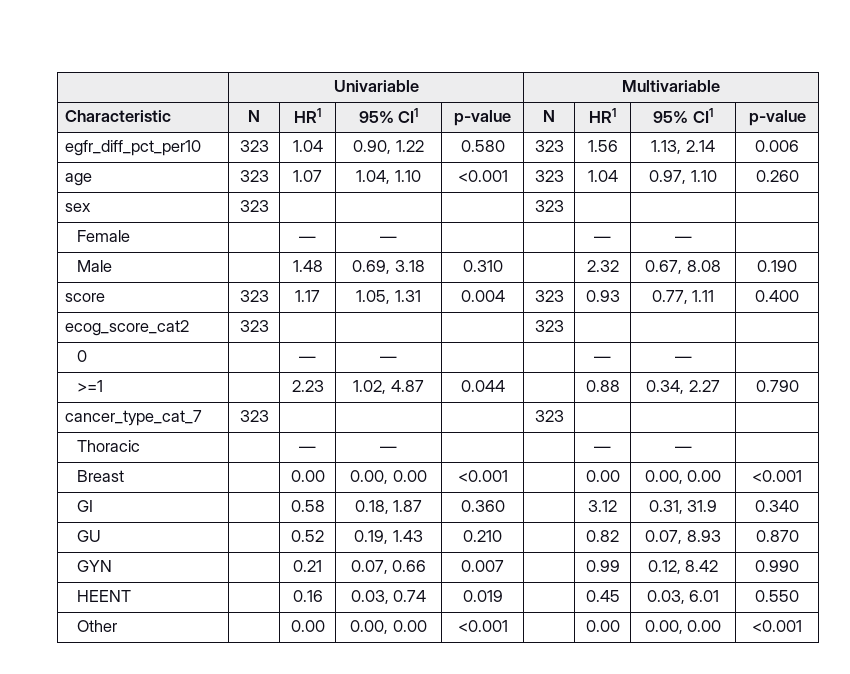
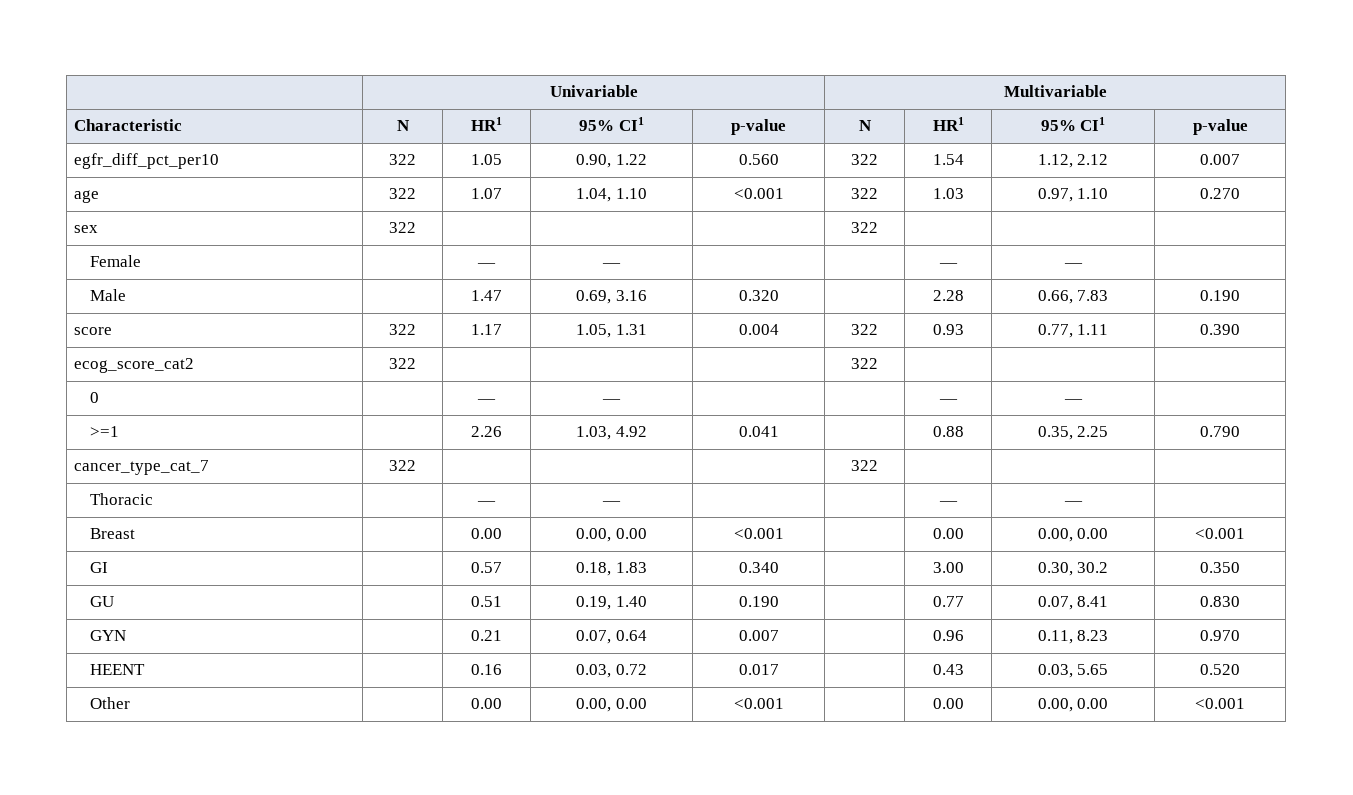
[239,140,269,152] [292,140,323,152] 323 | 1.04 -> [389,154,416,165] [471,154,502,165] 322 | 1.05
[460,140,505,152] [534,140,564,152] [587,140,618,152] [651,140,715,154] [755,140,799,152] 0.580 | 323 | 1.56 | 1.13, 2.14 | 0.006 -> [738,154,779,165] [851,154,878,165] [932,154,964,165] [1037,154,1109,168] [1200,154,1240,165] 0.560 | 322 | 1.54 | 1.12, 2.12 | 0.007
[239,170,269,182] 323 -> [389,188,416,199] 322
[534,170,564,182] [587,170,618,182] 323 | 1.04 -> [851,188,878,199] [932,188,964,199] 322 | 1.03
[755,170,799,182] 0.260 -> [1200,188,1240,199] 0.270
[239,200,269,212] [534,200,564,212] 323 | | | | 323 -> [389,222,416,233] [851,222,878,233] 322 | | | | 322
[292,260,323,272] 1.48 -> [471,290,502,301] 1.47
[394,260,425,272] [462,260,503,272] [586,260,619,272] [645,260,721,274] 3.18 | 0.310 | | 2.32 | 0.67, 8.08 -> [615,290,647,301] [738,290,779,301] [932,290,964,301] [1037,290,1109,304] 3.16 | 0.320 | | 2.28 | 0.66, 7.83
[239,290,269,302] 323 -> [389,324,416,335] 322
[534,290,564,302] 323 -> [851,324,878,335] 322
[755,290,799,302] 0.400 -> [1200,324,1240,335] 0.390
[239,320,269,332] [534,320,564,332] 323 | | | | 323 -> [389,358,416,369] [851,358,878,369] 322 | | | | 322
[291,380,324,392] [353,380,424,394] [460,380,505,392] 2.23 | 1.02, 4.87 | 0.044 -> [471,426,502,437] [576,426,647,440] [738,426,779,437] 2.26 | 1.03, 4.92 | 0.041
[646,380,720,394] 0.34, 2.27 -> [1037,426,1109,440] 0.35, 2.25
[239,410,269,422] [534,410,564,422] 323 | | | | 323 -> [389,460,416,471] [851,460,878,471] 322 | | | | 322
[290,500,325,512] 0.58 -> [471,562,502,573] 0.57
[393,500,423,512] [460,500,505,512] [588,500,617,512] [648,500,718,514] [755,500,799,512] 1.87 | 0.360 | | 3.12 | 0.31, 31.9 | 0.340 -> [615,562,647,573] [738,562,779,573] [932,562,964,573] [1037,562,1109,576] [1200,562,1240,573] 1.83 | 0.340 | | 3.00 | 0.30, 30.2 | 0.350
[291,530,324,542] 0.52 -> [471,596,502,607] 0.51
[392,530,423,542] [463,530,502,542] [586,530,619,542] [645,530,721,544] [755,530,799,542] 1.43 | 0.210 | | 0.82 | 0.07, 8.93 | 0.870 -> [615,596,647,607] [738,596,779,607] [932,596,964,607] [1037,596,1109,610] [1200,596,1240,607] 1.40 | 0.190 | | 0.77 | 0.07, 8.41 | 0.830
[392,560,427,572] 0.66 -> [615,630,647,641] 0.64
[585,560,620,572] [647,560,719,574] [755,560,799,572] 0.99 | 0.12, 8.42 | 0.990 -> [932,630,964,641] [1037,630,1109,644] [1200,630,1240,641] 0.96 | 0.11, 8.23 | 0.970
[393,590,427,602] [462,590,503,602] [585,590,620,602] [646,590,720,604] [755,590,799,602] 0.74 | 0.019 | | 0.45 | 0.03, 6.01 | 0.550 -> [615,664,647,675] [738,664,779,675] [932,664,964,675] [1037,664,1109,678] [1200,664,1240,675] 0.72 | 0.017 | | 0.43 | 0.03, 5.65 | 0.520

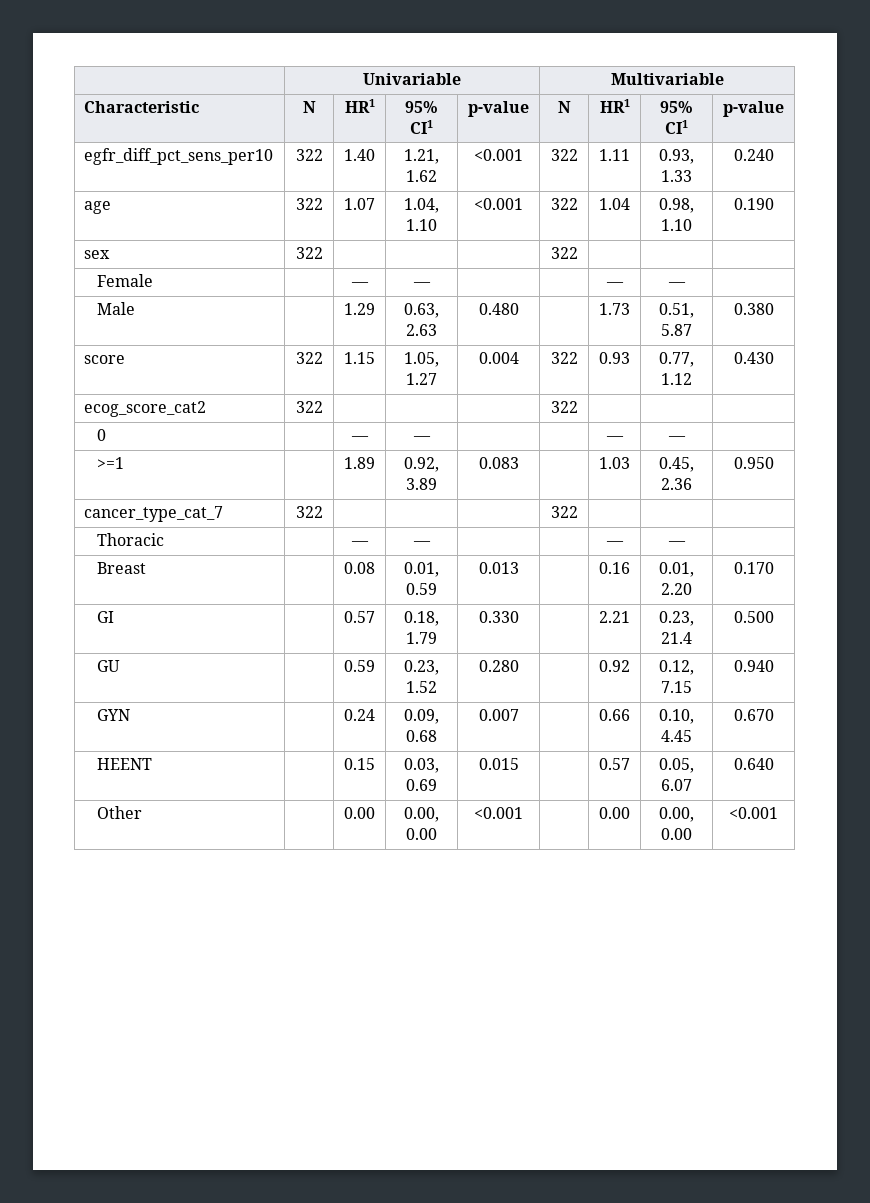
[73,153,219,169] [389,154,416,165] [471,154,502,165] [576,154,647,168] [738,154,779,165] [851,154,878,165] [932,154,964,165] [1037,154,1109,168] [1200,154,1240,165] egfr_diff_pct_per10 | 322 | 1.05 | 0.90, 1.22 | 0.560 | 322 | 1.54 | 1.12, 2.12 | 0.007 -> [84,148,274,165] [295,149,323,161] [344,149,375,161] [404,149,439,164] [406,170,437,182] [474,149,523,161] [550,149,578,161] [599,149,630,161] [659,149,694,164] [661,170,692,182] [733,149,774,161] egfr_diff_pct_sens_per10 | 322 | 1.40 | 1.21, 1.62 | <0.001 | 322 | 1.11 | 0.93, 1.33 | 0.240
[932,188,964,199] [1037,188,1109,202] [1200,188,1240,199] 1.03 | 0.97, 1.10 | 0.270 -> [599,198,630,210] [659,198,694,213] [661,219,692,231] [733,198,774,210] 1.04 | 0.98, 1.10 | 0.190
[471,290,502,301] [576,290,647,304] [738,290,779,301] [932,290,964,301] [1037,290,1109,304] [1200,290,1240,301] 1.47 | 0.69, 3.16 | 0.320 | | 2.28 | 0.66, 7.83 | 0.190 -> [344,303,375,315] [404,303,439,318] [406,324,437,336] [478,303,519,315] [599,303,630,315] [659,303,694,318] [661,324,692,336] [733,303,774,315] 1.29 | 0.63, 2.63 | 0.480 | | 1.73 | 0.51, 5.87 | 0.380
[471,324,502,335] 1.17 -> [344,352,375,364] 1.15
[615,324,647,335] 1.31 -> [406,373,437,385] 1.27
[1077,324,1109,335] [1200,324,1240,335] 1.11 | 0.390 -> [661,373,692,385] [733,352,774,364] 1.12 | 0.430
[471,426,502,437] [576,426,647,440] [738,426,779,437] [932,426,964,437] [1037,426,1109,440] [1200,426,1240,437] 2.26 | 1.03, 4.92 | 0.041 | | 0.88 | 0.35, 2.25 | 0.790 -> [344,457,375,469] [404,457,439,472] [406,478,437,490] [478,457,519,469] [599,457,630,469] [659,457,694,472] [661,478,692,490] [733,457,774,469] 1.89 | 0.92, 3.89 | 0.083 | | 1.03 | 0.45, 2.36 | 0.950
[471,528,502,539] [576,528,647,542] [733,528,784,539] [932,528,964,539] [1037,528,1109,542] [1195,528,1245,539] [90,562,109,573] [471,562,502,573] [576,562,647,576] [738,562,779,573] [932,562,964,573] [1037,562,1109,576] [1200,562,1240,573] [90,596,115,607] [471,596,502,607] [576,596,647,610] [738,596,779,607] [932,596,964,607] [1037,596,1109,610] [1200,596,1240,607] [90,630,127,641] [471,630,502,641] [576,630,647,644] [738,630,779,641] [932,630,964,641] [1037,630,1109,644] [1200,630,1240,641] 0.00 | 0.00, 0.00 | <0.001 | | 0.00 | 0.00, 0.00 | <0.001 // GI | | 0.57 | 0.18, 1.83 | 0.340 | | 3.00 | 0.30, 30.2 | 0.350 // GU | | 0.51 | 0.19, 1.40 | 0.190 | | 0.77 | 0.07, 8.41 | 0.830 // GYN | | 0.21 | 0.07, 0.64 | 0.007 | | 0.96 | 0.11, 8.23 | 0.970 -> [344,562,375,574] [404,562,439,577] [406,583,437,595] [478,562,519,574] [599,562,630,574] [659,562,694,577] [661,583,692,595] [733,562,774,574] [96,611,114,623] [344,611,375,623] [404,611,439,626] [406,632,437,644] [478,611,519,623] [599,611,630,623] [659,611,694,626] [661,632,692,644] [733,611,774,623] [96,660,120,672] [344,660,375,672] [404,660,439,675] [406,681,437,693] [478,660,519,672] [599,660,630,672] [659,660,694,675] [661,681,692,693] [733,660,774,672] [96,709,130,721] [344,709,375,721] [404,709,439,724] [406,730,437,742] [478,709,519,721] [599,709,630,721] [659,709,694,724] [661,730,692,742] [733,709,774,721] 0.08 | 0.01, 0.59 | 0.013 | | 0.16 | 0.01, 2.20 | 0.170 // GI | | 0.57 | 0.18, 1.79 | 0.330 | | 2.21 | 0.23, 21.4 | 0.500 // GU | | 0.59 | 0.23, 1.52 | 0.280 | | 0.92 | 0.12, 7.15 | 0.940 // GYN | | 0.24 | 0.09, 0.68 | 0.007 | | 0.66 | 0.10, 4.45 | 0.670
[471,664,502,675] [576,664,647,678] [738,664,779,675] [932,664,964,675] [1037,664,1109,678] [1200,664,1240,675] 0.16 | 0.03, 0.72 | 0.017 | | 0.43 | 0.03, 5.65 | 0.520 -> [344,758,375,770] [404,758,439,773] [406,779,437,791] [478,758,519,770] [599,758,630,770] [659,758,694,773] [661,779,692,791] [733,758,774,770] 0.15 | 0.03, 0.69 | 0.015 | | 0.57 | 0.05, 6.07 | 0.640

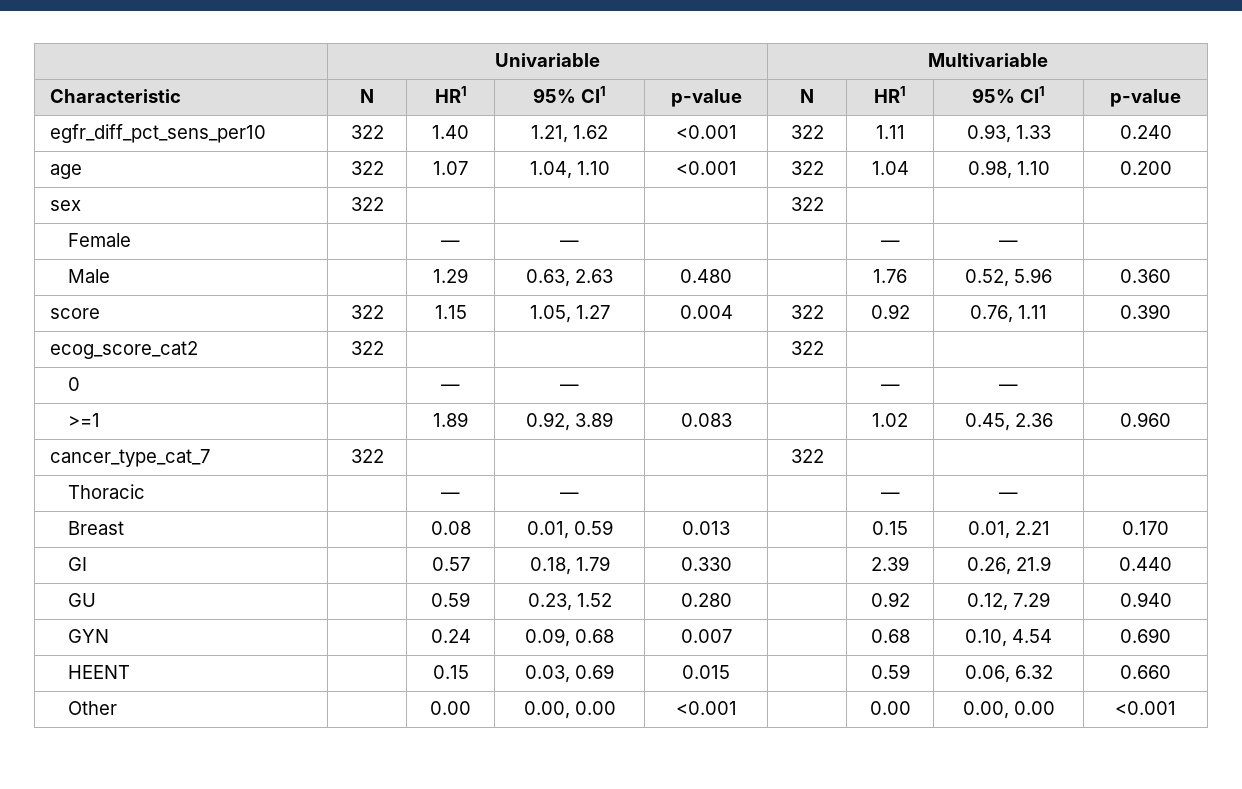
[733,198,774,210] 0.190 -> [1119,161,1172,175] 0.200
[599,303,630,315] [659,303,694,318] [661,324,692,336] [733,303,774,315] 1.73 | 0.51, 5.87 | 0.380 -> [873,269,907,283] [965,268,1052,287] [1120,269,1171,283] 1.76 | 0.52, 5.96 | 0.360
[599,352,630,364] [659,352,694,367] [661,373,692,385] [733,352,774,364] 0.93 | 0.77, 1.12 | 0.430 -> [870,304,910,319] [970,305,1047,323] [1120,304,1171,319] 0.92 | 0.76, 1.11 | 0.390
[599,457,630,469] 1.03 -> [872,413,908,427] 1.02
[733,457,774,469] 0.950 -> [1120,412,1171,427] 0.960
[599,562,630,574] [659,562,694,577] [661,583,692,595] 0.16 | 0.01, 2.20 -> [872,521,908,535] [967,521,1050,539] 0.15 | 0.01, 2.21
[599,611,630,623] [659,611,694,626] [661,632,692,644] [733,611,774,623] 2.21 | 0.23, 21.4 | 0.500 -> [871,556,909,571] [966,556,1051,575] [1119,557,1172,571] 2.39 | 0.26, 21.9 | 0.440
[661,681,692,693] 7.15 -> [1013,592,1050,607] 7.29
[599,709,630,721] 0.66 -> [870,629,910,643] 0.68
[661,730,692,742] [733,709,774,721] 4.45 | 0.670 -> [1012,629,1052,643] [1120,628,1171,643] 4.54 | 0.690
[599,758,630,770] [659,758,694,773] [661,779,692,791] [733,758,774,770] 0.57 | 0.05, 6.07 | 0.640 -> [870,664,910,679] [964,665,1053,683] [1120,665,1171,679] 0.59 | 0.06, 6.32 | 0.660

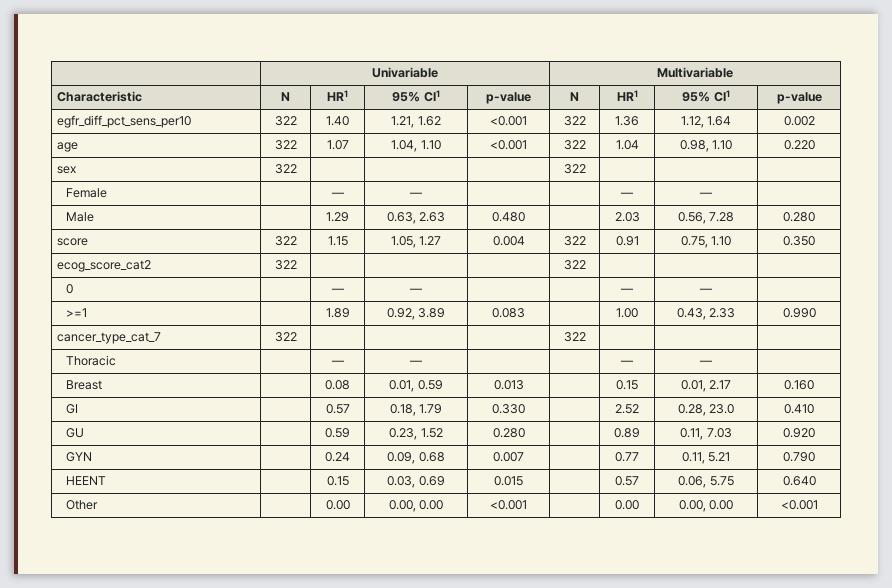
[875,125,905,139] [966,124,1051,143] [1119,125,1172,139] 1.11 | 0.93, 1.33 | 0.240 -> [615,116,639,126] [680,116,732,128] [783,116,815,126] 1.36 | 1.12, 1.64 | 0.002
[1119,161,1172,175] 0.200 -> [783,140,815,150] 0.220
[873,269,907,283] [965,268,1052,287] [1120,269,1171,283] 1.76 | 0.52, 5.96 | 0.360 -> [614,212,640,222] [677,212,735,224] [783,212,815,222] 2.03 | 0.56, 7.28 | 0.280
[870,304,910,319] [970,305,1047,323] [1120,304,1171,319] 0.92 | 0.76, 1.11 | 0.390 -> [615,236,639,246] [680,236,732,248] [783,236,815,246] 0.91 | 0.75, 1.10 | 0.350
[872,413,908,427] [964,413,1053,431] [1120,412,1171,427] 1.02 | 0.45, 2.36 | 0.960 -> [616,308,638,318] [676,308,736,320] [782,308,816,318] 1.00 | 0.43, 2.33 | 0.990
[1014,521,1050,535] [1122,521,1169,535] 2.21 | 0.170 -> [709,380,732,390] [784,380,814,390] 2.17 | 0.160
[871,556,909,571] [966,556,1051,575] [1119,557,1172,571] 2.39 | 0.26, 21.9 | 0.440 -> [615,404,639,414] [677,404,735,416] [784,404,814,414] 2.52 | 0.28, 23.0 | 0.410
[870,592,910,607] [967,592,1050,611] [1119,592,1172,607] 0.92 | 0.12, 7.29 | 0.940 -> [614,428,640,438] [680,428,732,440] [783,428,815,438] 0.89 | 0.11, 7.03 | 0.920
[870,629,910,643] [965,629,1052,647] [1120,628,1171,643] 0.68 | 0.10, 4.54 | 0.690 -> [615,452,639,462] [681,452,731,464] [783,452,815,462] 0.77 | 0.11, 5.21 | 0.790
[870,664,910,679] 0.59 -> [615,476,639,486] 0.57
[1014,665,1053,679] [1120,665,1171,679] 6.32 | 0.660 -> [709,476,734,486] [782,476,816,486] 5.75 | 0.640

